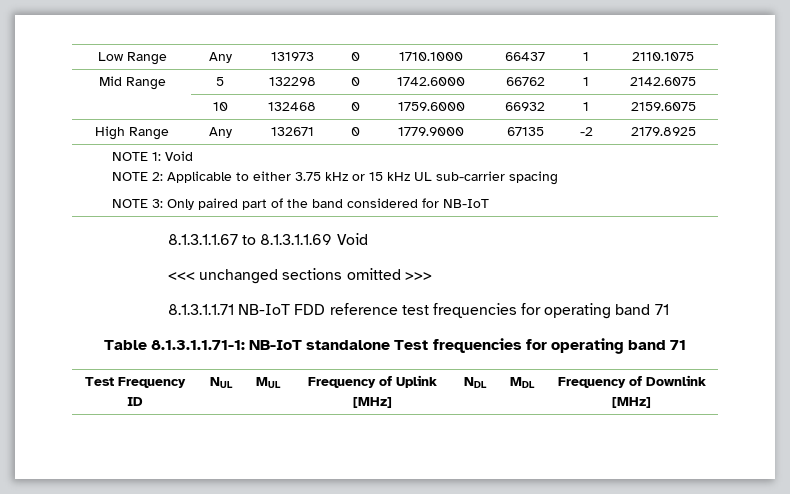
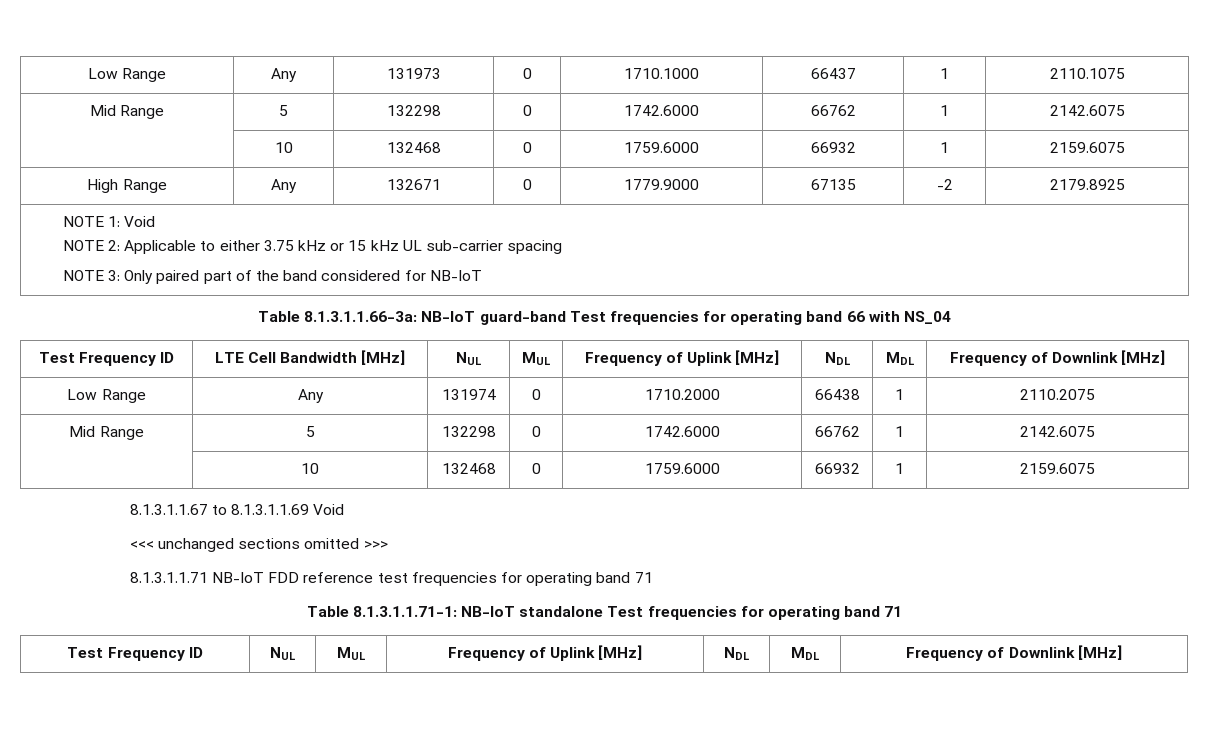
(490, 203) none -> [257,311,952,325] [38,352,175,366] [214,350,406,365] [456,352,481,365] [522,352,550,365] [584,350,780,366] [824,352,850,365] [885,352,914,365] [949,350,1166,366] [67,389,146,403] [297,389,324,403] [441,389,496,400] [531,389,541,400] [644,389,720,400] [814,389,860,400] [895,389,904,400] [1020,389,1095,400] [69,426,144,440] [305,426,315,437] [441,426,496,437] [531,426,541,437] [644,426,720,437] [814,426,860,437] [895,426,904,437] [1020,426,1095,437] [301,463,319,474] [441,463,496,474] [531,463,541,474] [644,463,720,474] [814,463,860,474] [895,463,904,474] [1020,463,1095,474] // Table 8.1.3.1.1.66-3a: NB-IoT guard-band Test frequencies for operating band 66 with NS_04 // Test Frequency ID | LTE Cell Bandwidth [MHz] | NUL | MUL | Frequency of Uplink [MHz] | NDL | MDL | Frequency of Downlink [MHz] // Low Range | Any | 131974 | 0 | 1710.2000 | 66438 | 1 | 2110.2075 // Mid Range | 5 | 132298 | 0 | 1742.6000 | 66762 | 1 | 2142.6075 // | 10 | 132468 | 0 | 1759.6000 | 66932 | 1 | 2159.6075

